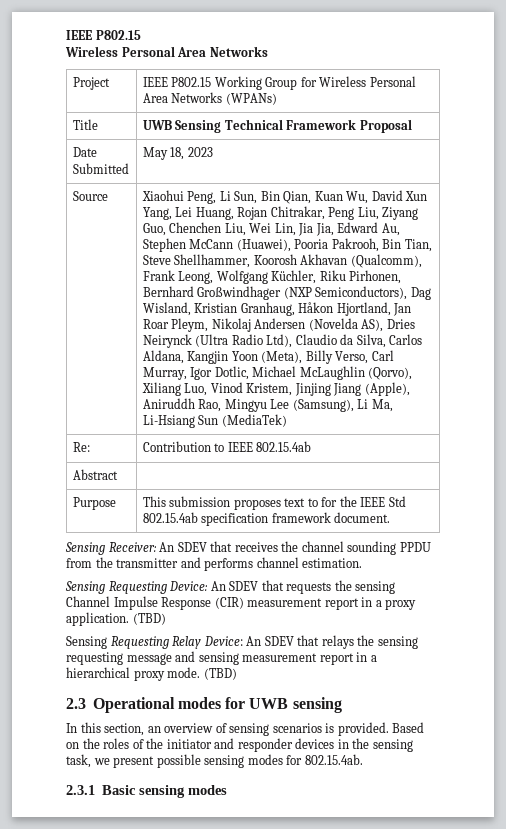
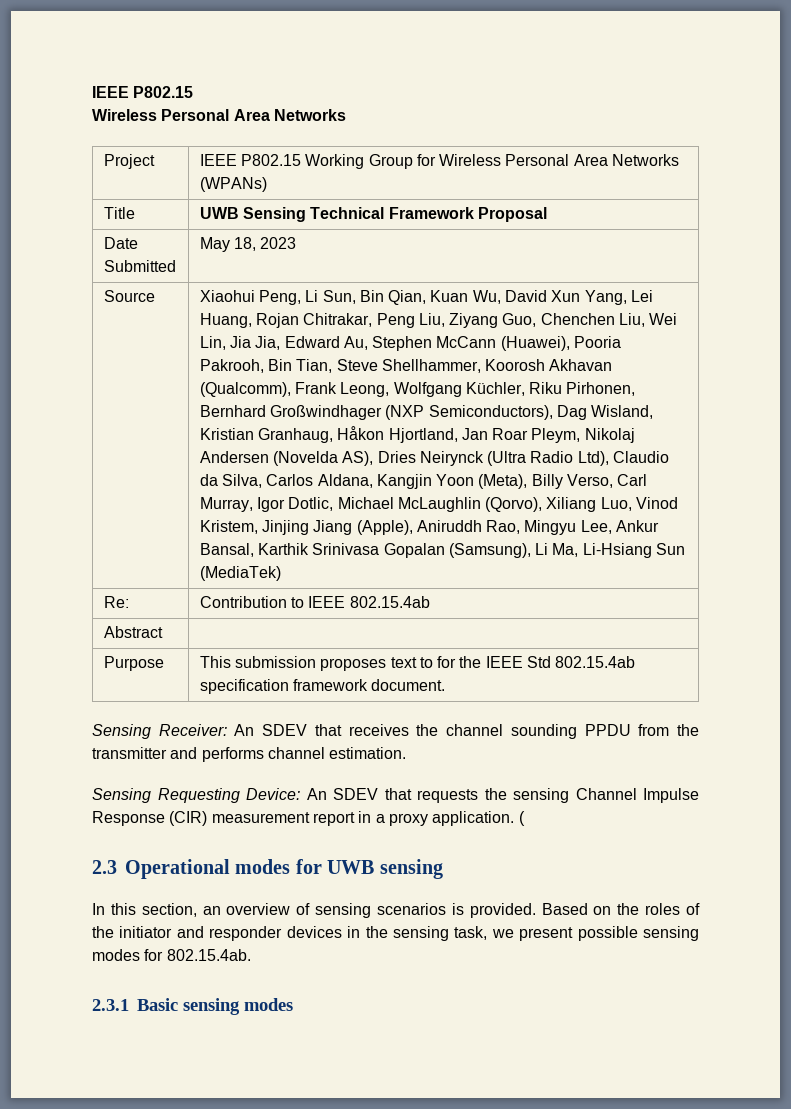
[270,399,290,409] Lee -> [580,520,660,534] [199,543,445,558] Lee, Ankur Bansal, Karthik Srinivasa Gopalan
[132,613,166,625] [66,635,418,649] [66,651,377,665] [66,667,237,681] (TBD) // Sensing Requesting Relay Device: An SDEV that relays the sensing requesting message and sensing measurement report in a hierarchical proxy mode. (TBD) -> [518,811,525,826] (

